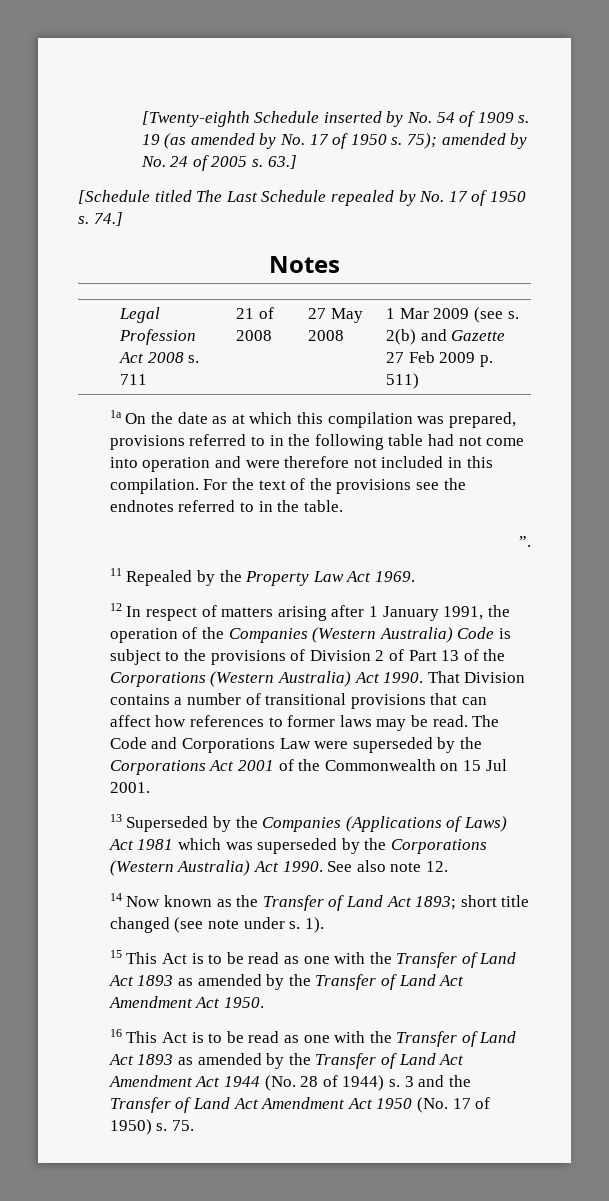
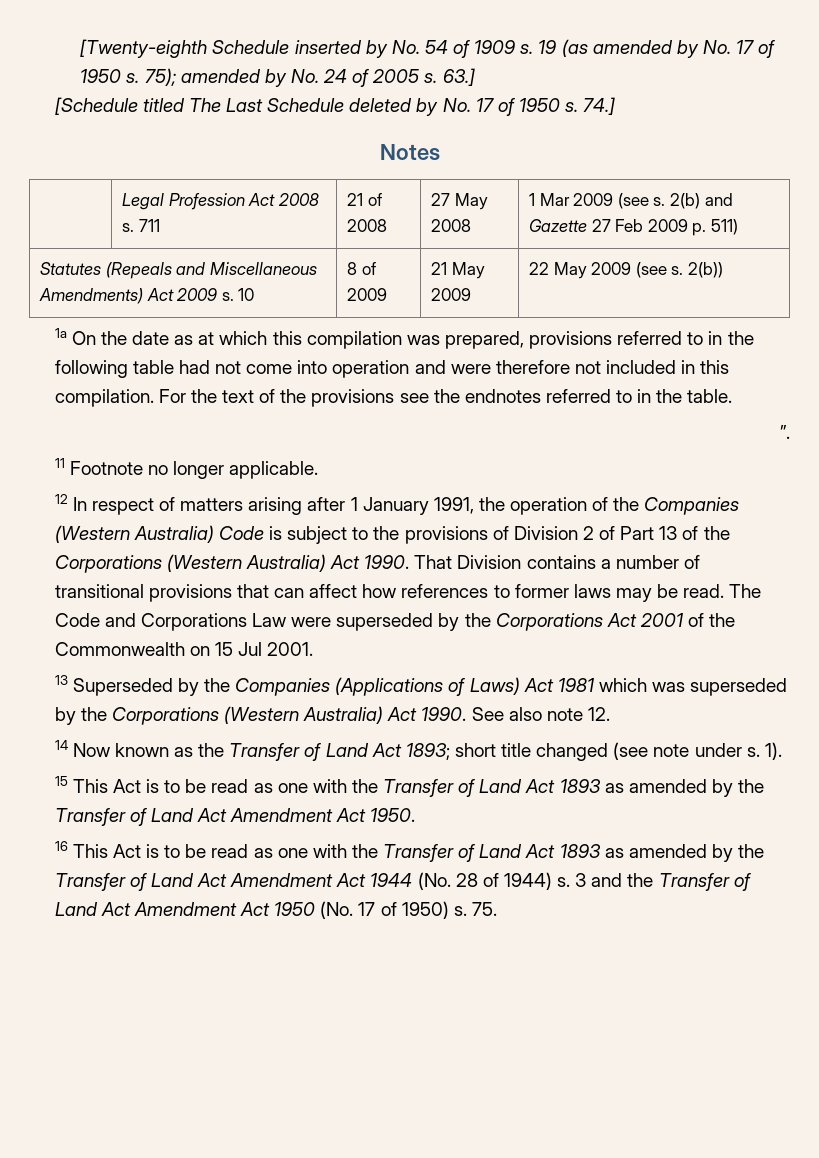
[330,190,394,206] repealed -> [349,98,413,112] deleted
(420, 381) none -> [40,262,317,279] [39,288,255,304] [347,262,376,275] [347,288,388,301] [431,262,485,279] [431,288,472,301] [529,262,724,279] // Statutes (Repeals and Miscellaneous Amendments) Act 2009 s. 10 | 8 of 2009 | 21 May 2009 | 22 May 2009 (see s. 2(b))
[126,570,415,586] Repealed by the Property Law Act 1969. -> [69,461,319,479] Footnote no longer applicable.

